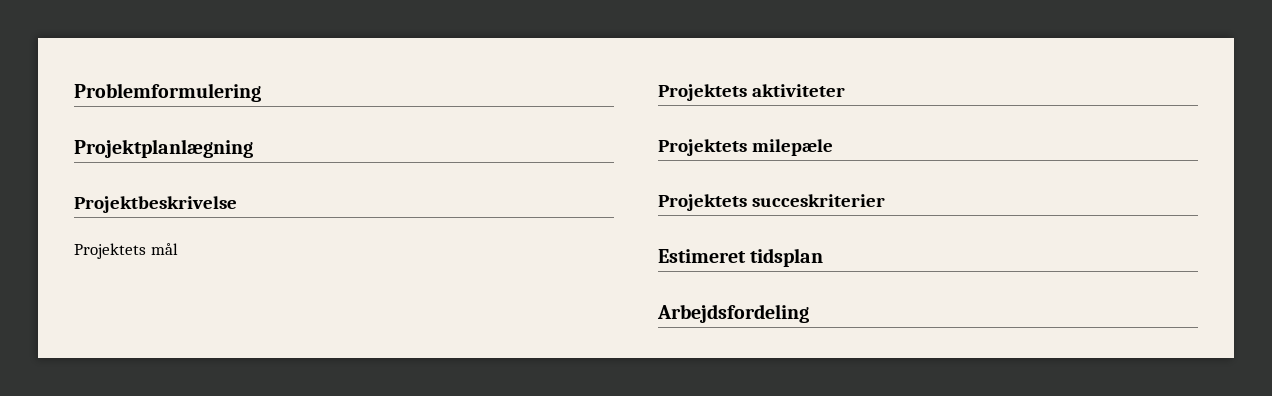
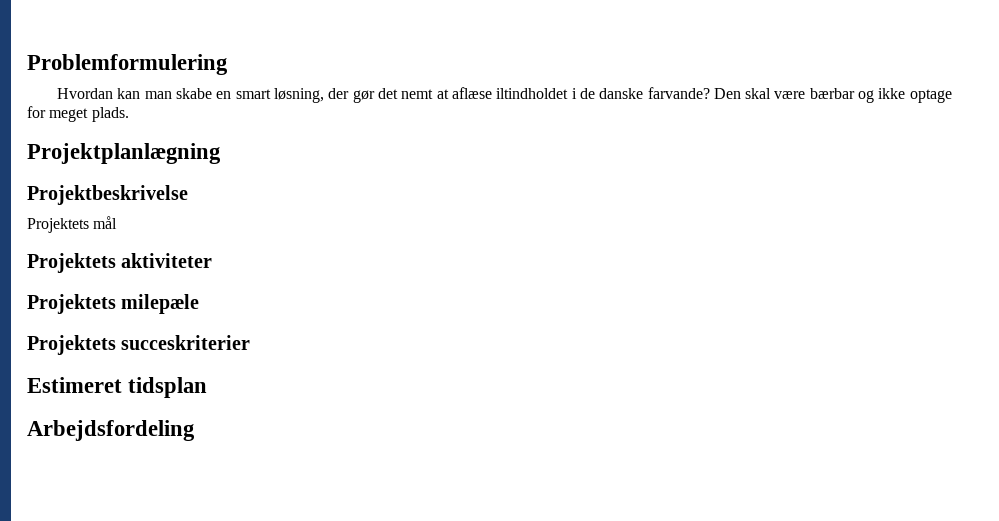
(261, 92) none -> [57,87,952,103] [27,106,129,122] // Hvordan kan man skabe en smart løsning, der gør det nemt at aflæse iltindholdet i de danske farvande? Den skal være bærbar og ikke optage for meget plads.

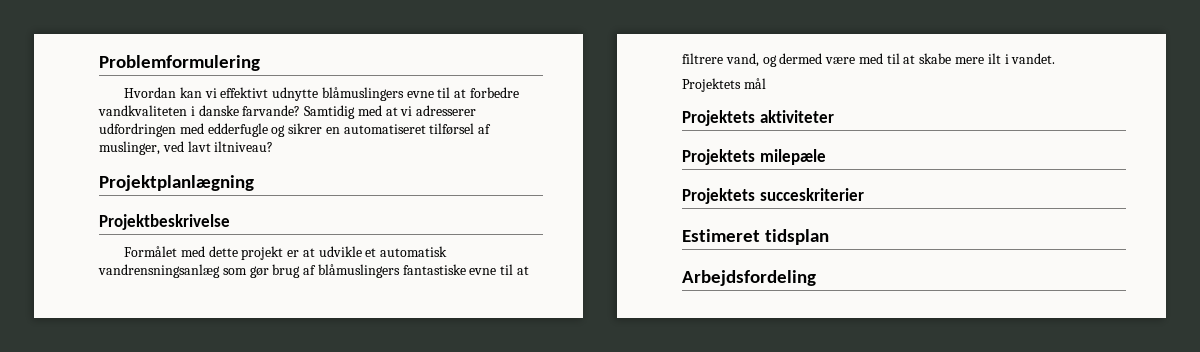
[144,87,952,103] [27,106,129,122] [27,143,221,164] [27,185,188,205] man skabe en smart løsning, der gør det nemt at aflæse iltindholdet i de danske farvande? Den skal være bærbar og ikke optage for meget plads. // Projektplanlægning // Projektbeskrivelse -> [204,87,519,101] [98,105,477,119] [99,123,492,137] [99,141,274,155] [99,175,254,191] [99,214,230,230] [123,246,448,260] [98,264,530,278] [682,53,1056,67] vi effektivt udnytte blåmuslingers evne til at forbedre vandkvaliteten i danske farvande? Samtidig med at vi adresserer udfordringen med edderfugle og sikrer en automatiseret tilførsel af muslinger, ved lavt iltniveau? // Projektplanlægning // Projektbeskrivelse // Formålet med dette projekt er at udvikle et automatisk vandrensningsanlæg som gør brug af blåmuslingers fantastiske evne til at filtrere vand, og dermed være med til at skabe mere ilt i vandet.

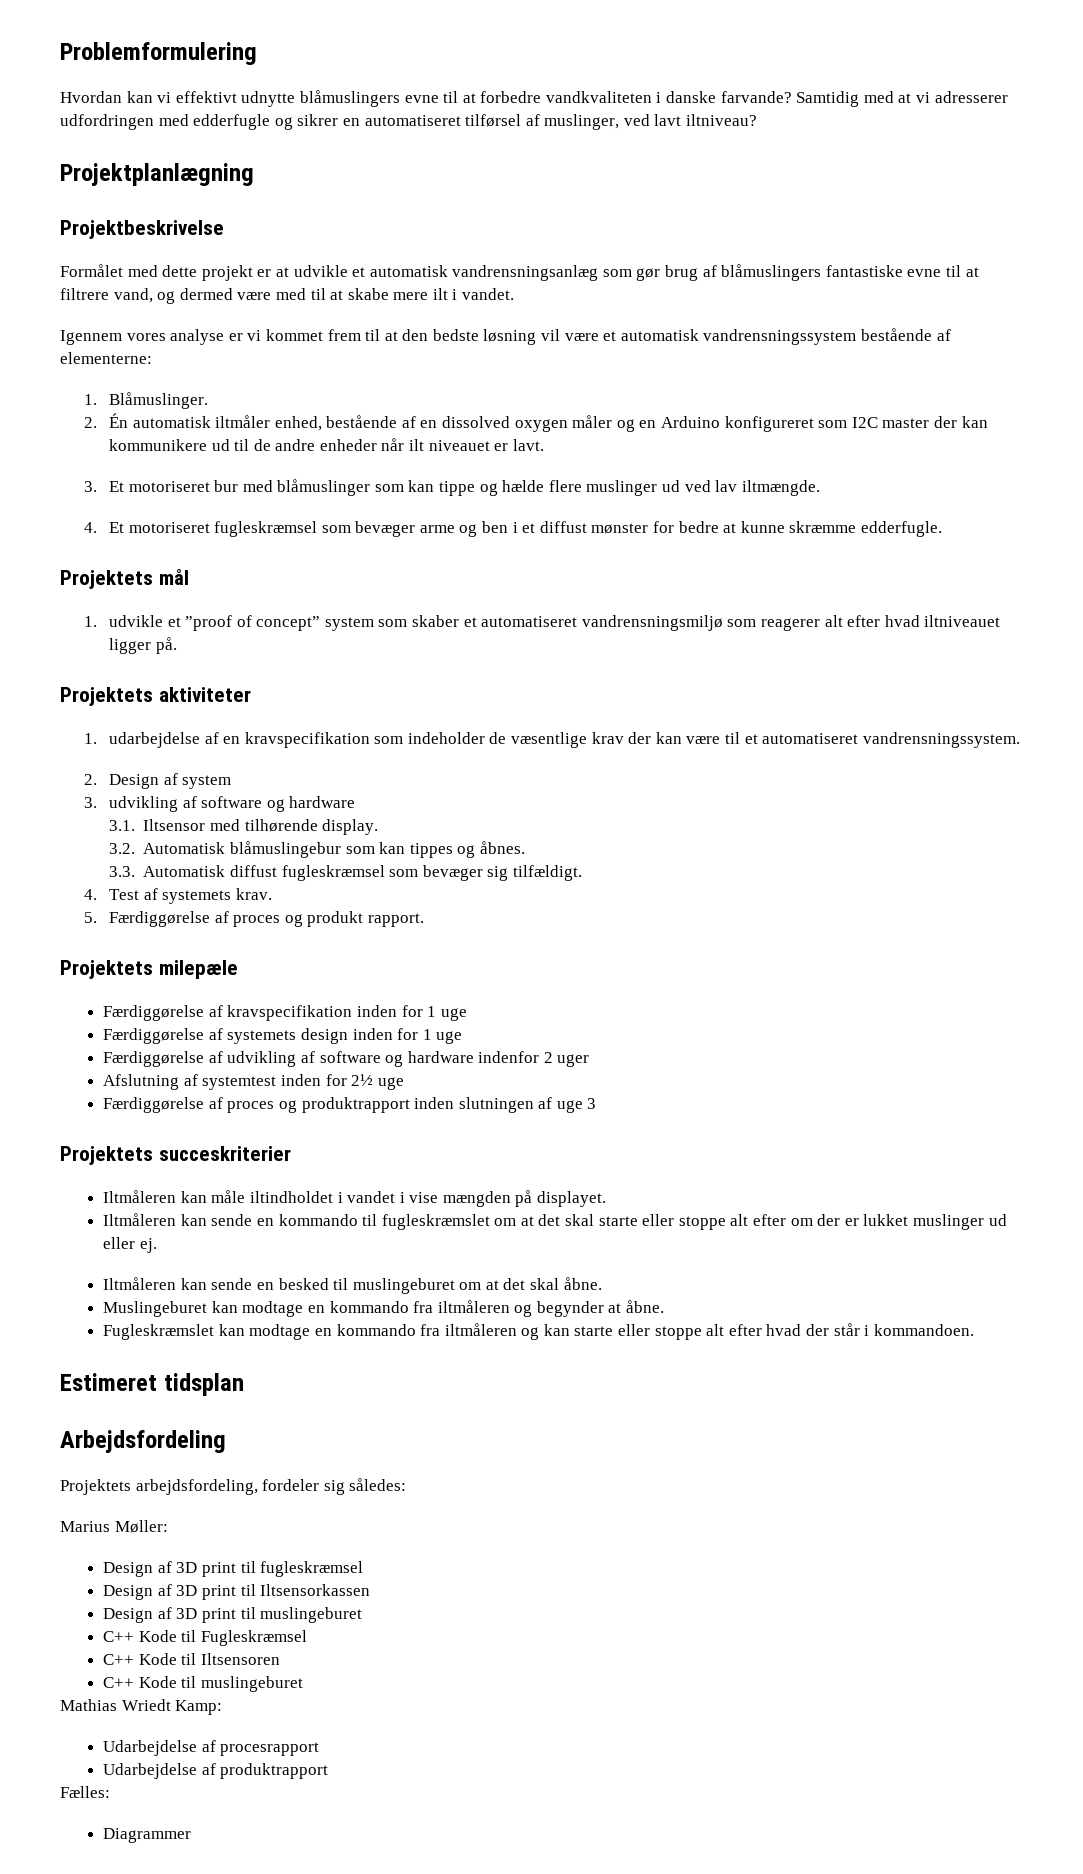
[682,78,766,92] [682,110,834,126] [682,149,826,165] [682,188,864,204] [682,229,829,245] [682,270,816,286] Projektets mål // Projektets aktiviteter // Projektets milepæle // Projektets succeskriterier // Estimeret tidsplan // Arbejdsfordeling -> [60,328,951,345] [60,352,152,364] [84,392,208,409] [84,413,988,432] [108,438,544,451] [84,479,820,496] [84,521,942,537] [60,569,189,589] [84,615,1001,631] [108,637,177,654] [60,687,251,706] [84,732,1020,748] [84,773,232,789] [84,796,356,812] [108,819,379,835] [108,841,525,858] [108,865,582,881] [84,888,272,904] [84,911,424,927] [60,960,238,979] [103,1005,467,1021] [103,1028,463,1044] [103,1051,590,1067] [103,1074,404,1090] [103,1097,597,1113] [60,1146,291,1165] [103,1190,607,1207] [103,1213,1007,1230] [103,1237,157,1253] [103,1277,602,1294] [103,1300,665,1317] [103,1323,974,1340] [60,1373,244,1396] [60,1430,226,1453] [60,1478,407,1495] [60,1520,168,1533] [103,1561,364,1577] [103,1584,371,1600] [103,1607,363,1623] [103,1630,307,1646] [103,1653,280,1665] [103,1676,303,1692] [60,1699,223,1715] [103,1740,320,1756] [103,1763,329,1779] [60,1786,110,1798] [103,1828,192,1843] Igennem vores analyse er vi kommet frem til at den bedste løsning vil være et automatisk vandrensningssystem bestående af elementerne: // 1. Blåmuslinger. // 2. Én automatisk iltmåler enhed, bestående af en dissolved oxygen måler og en Arduino konfigureret som I2C master der kan kommunikere ud til de andre enheder når ilt niveauet er lavt. // 3. Et motoriseret bur med blåmuslinger som kan tippe og hælde flere muslinger ud ved lav iltmængde. // 4. Et motoriseret fugleskræmsel som bevæger arme og ben i et diffust mønster for bedre at kunne skræmme edderfugle. // Projektets mål // 1. udvikle et ”proof of concept” system som skaber et automatiseret vandrensningsmiljø som reagerer alt efter hvad iltniveauet ligger på. // Projektets aktiviteter // 1. udarbejdelse af en kravspecifikation som indeholder de væsentlige krav der kan være til et automatiseret vandrensningssystem. // 2. Design af system // 3. udvikling af software og hardware // 3.1. Iltsensor med tilhørende display. // 3.2. Automatisk blåmuslingebur som kan tippes og åbnes. // 3.3. Automatisk diffust fugleskræmsel som bevæger sig tilfældigt. // 4. Test af systemets krav. // 5. Færdiggørelse af proces og produkt rapport. // Projektets milepæle // Færdiggørelse af kravspecifikation inden for 1 uge // Færdiggørelse af systemets design inden for 1 uge // Færdiggørelse af udvikling af software og hardware indenfor 2 uger // Afslutning af systemtest inden for 2½ uge // Færdiggørelse af proces og produktrapport inden slutningen af uge 3 // Projektets succeskriterier // Iltmåleren kan måle iltindholdet i vandet i vise mængden på displayet. // Iltmåleren kan sende en kommando til fugleskræmslet om at det skal starte eller stoppe alt efter om der er lukket muslinger ud eller ej. // Iltmåleren kan sende en besked til muslingeburet om at det skal åbne. // Muslingeburet kan modtage en kommando fra iltmåleren og begynder at åbne. // Fugleskræmslet kan modtage en kommando fra iltmåleren og kan starte eller stoppe alt efter hvad der står i kommandoen. // Estimeret tidsplan // Arbejdsfordeling // Projektets arbejdsfordeling, fordeler sig således: // Marius Møller: // Design af 3D print til fugleskræmsel // Design af 3D print til Iltsensorkassen // Design af 3D print til muslingeburet // C++ Kode til Fugleskræmsel // C++ Kode til Iltsensoren // C++ Kode til muslingeburet // Mathias Wriedt Kamp: // Udarbejdelse af procesrapport // Udarbejdelse af produktrapport // Fælles: // Diagrammer

